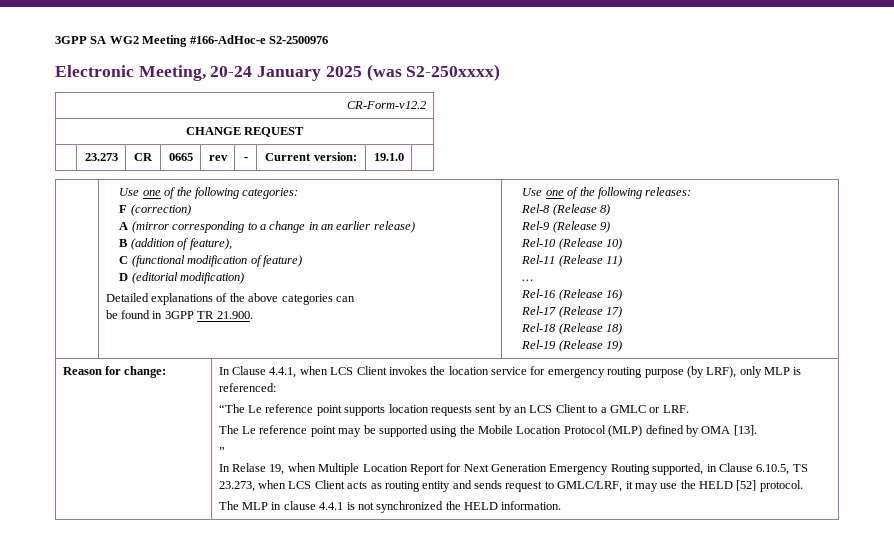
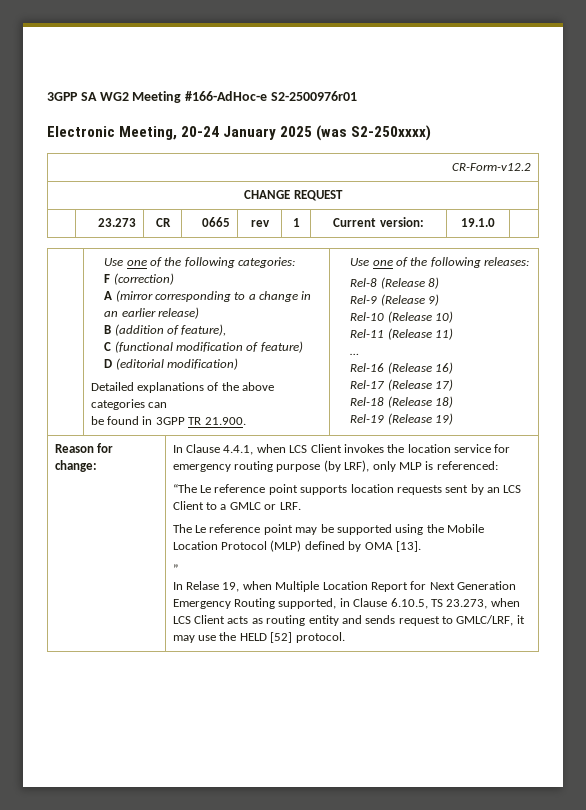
[268,36,328,44] S2-2500976 -> [270,91,357,101] S2-2500976r01
[243,157,248,161] - -> [292,218,300,227] 1
[218,501,562,513] // The MLP in clause 4.4.1 is not synchronized the HELD information. -> (345, 637) none

